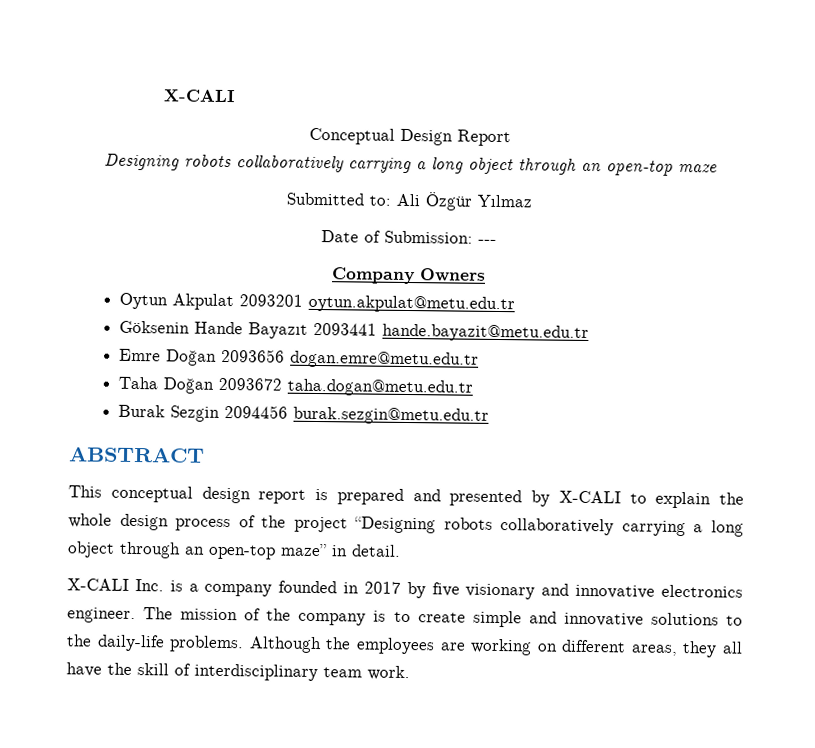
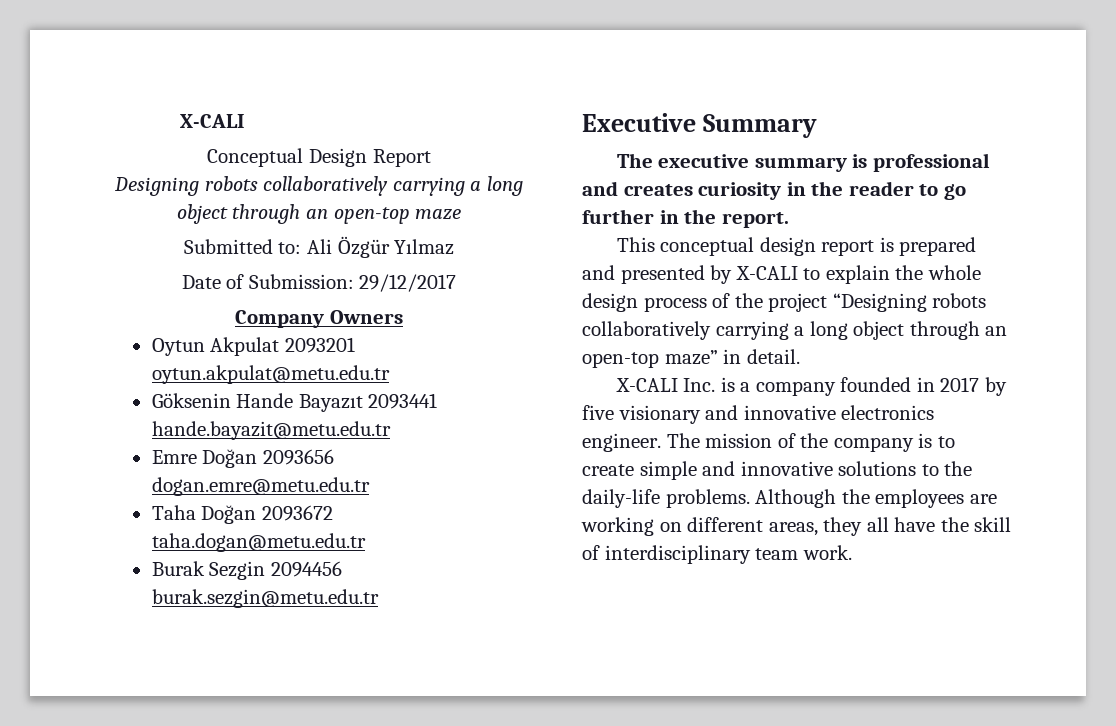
[478,239,497,244] --- -> [359,274,457,292] 29/12/2017
[69,446,205,463] ABSTRACT -> [582,113,818,138] [616,153,990,172] [582,181,966,200] [582,209,789,228] Executive Summary // The executive summary is professional and creates curiosity in the reader to go further in the report.

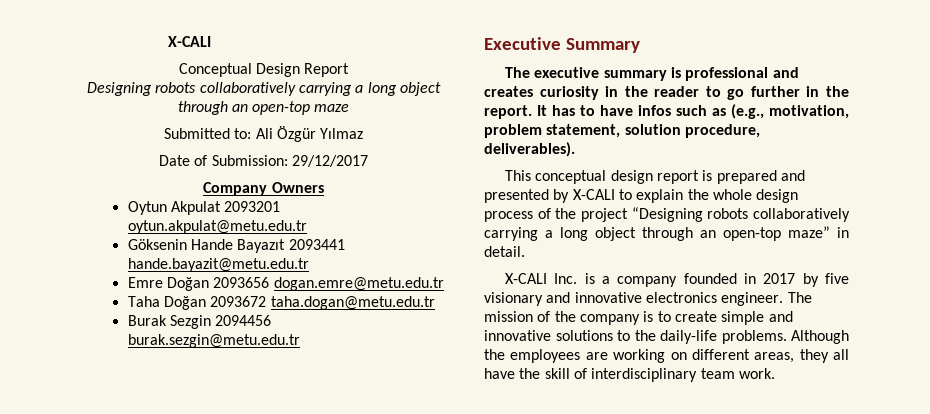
(789, 220) none -> [537,104,849,119] [484,124,760,138] [484,142,575,157] It has to have infos such as (e.g., motivation, problem statement, solution procedure, deliverables).

